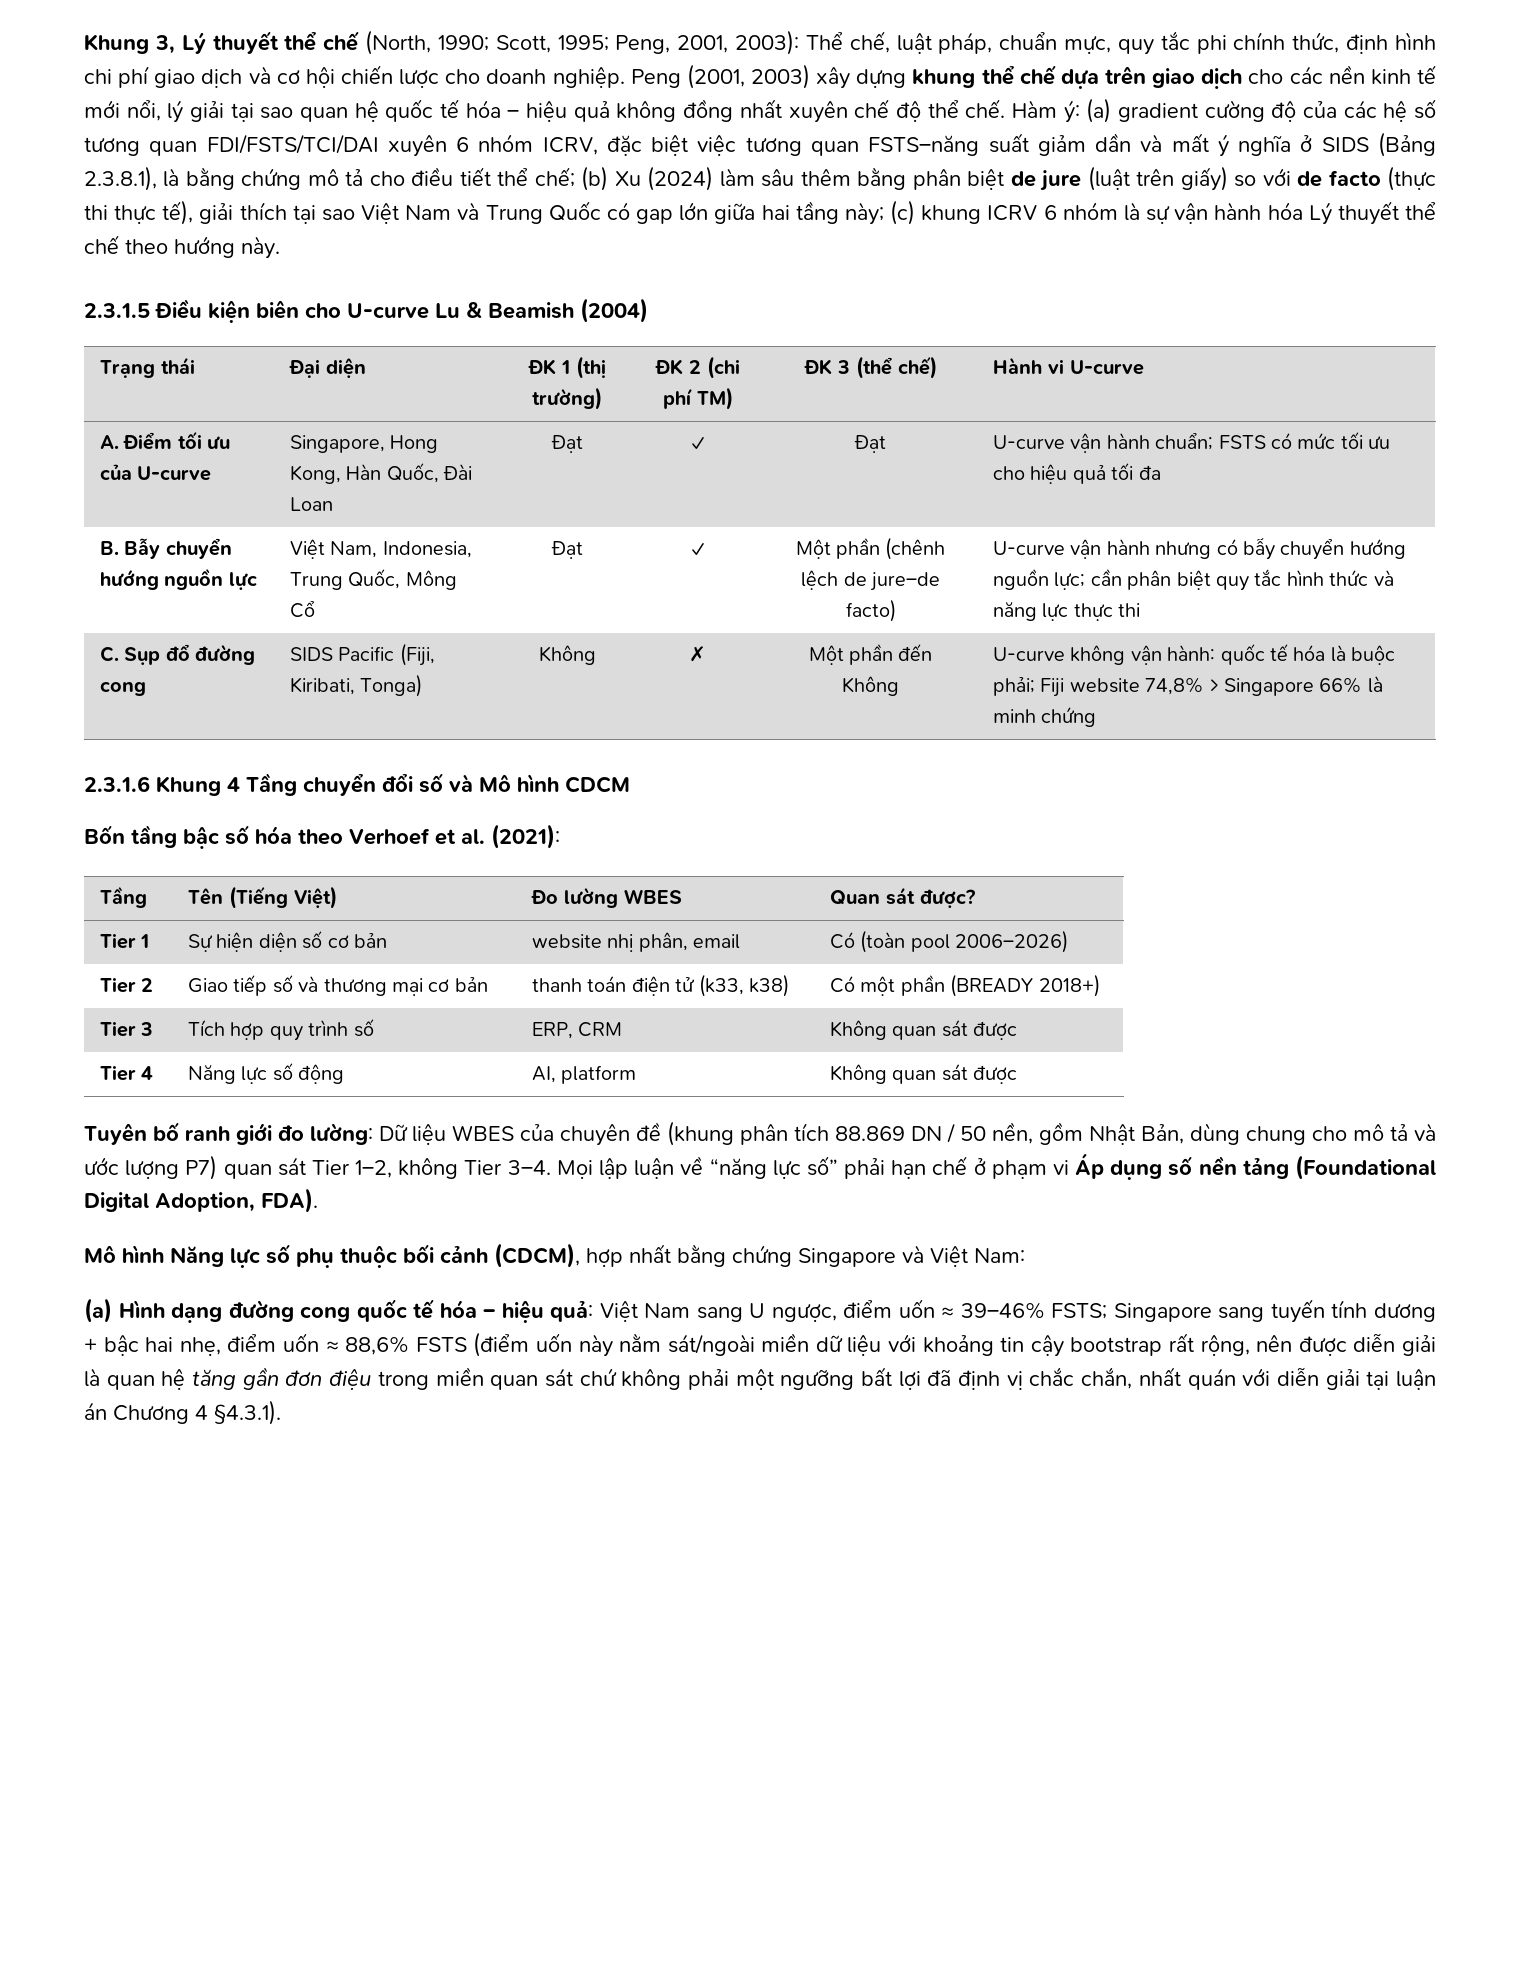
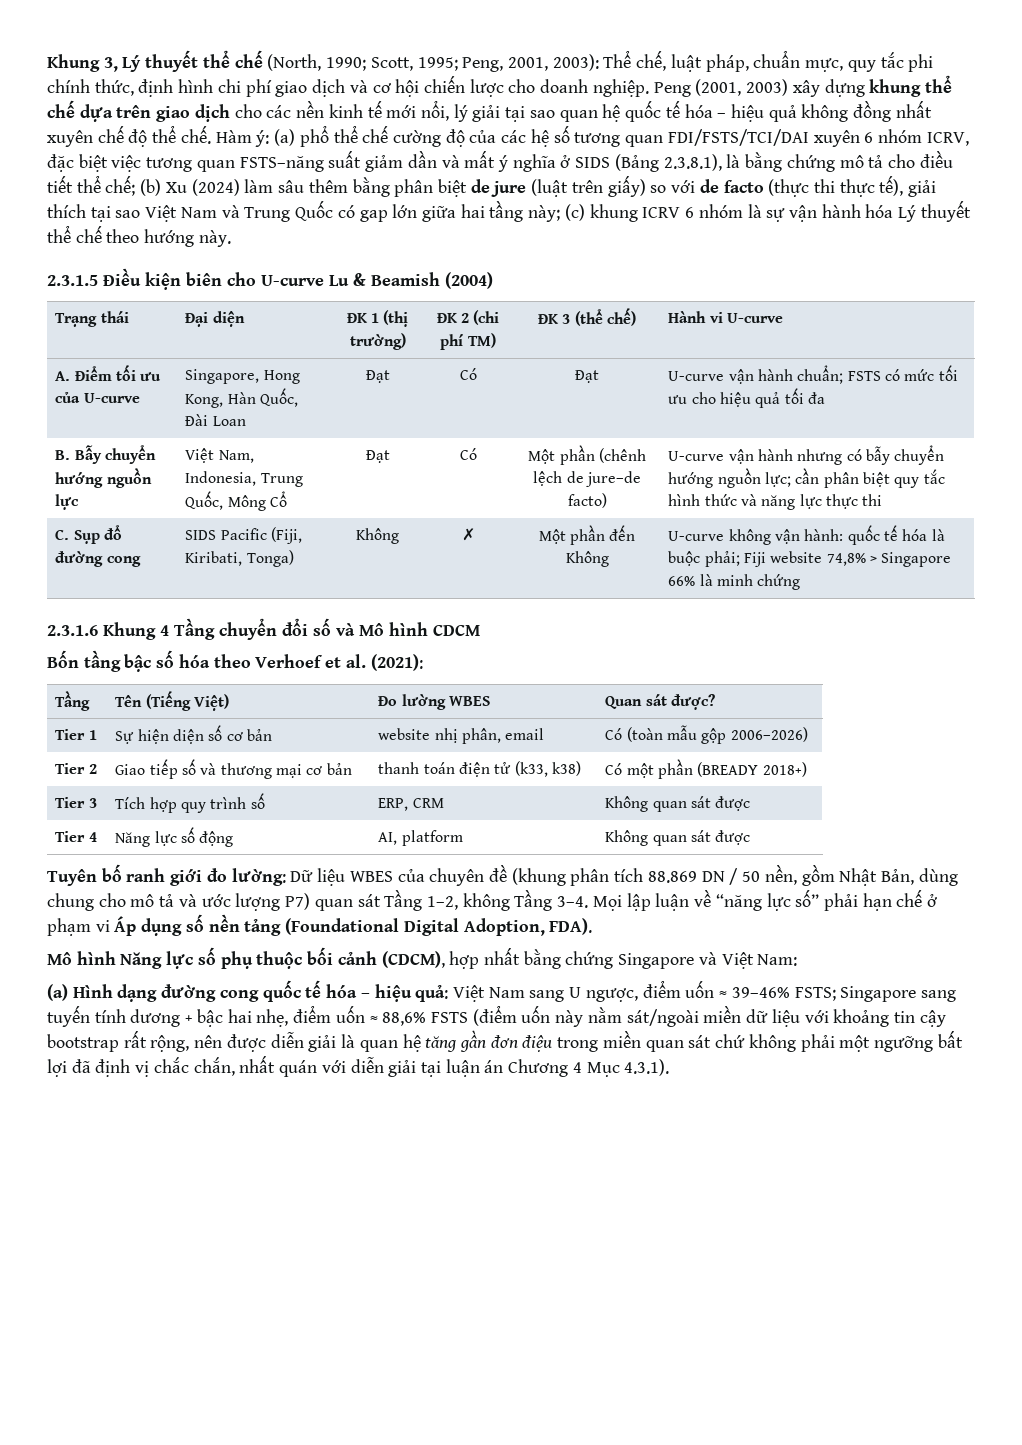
[1117,103,1198,122] gradient -> [299,125,389,147] phổ thể chế
[691,437,704,450] ✓ -> [459,368,477,380] Có
[691,543,704,556] ✓ -> [459,448,477,460] Có
[910,934,950,952] pool -> [667,725,727,744] mẫu gộp
[311,1160,350,1175] Tier -> [384,889,423,911] Tầng
[464,1160,503,1175] Tier -> [514,889,553,911] Tầng
[214,1400,281,1425] §4.3.1). -> [586,1059,670,1077] Mục 4.3.1).

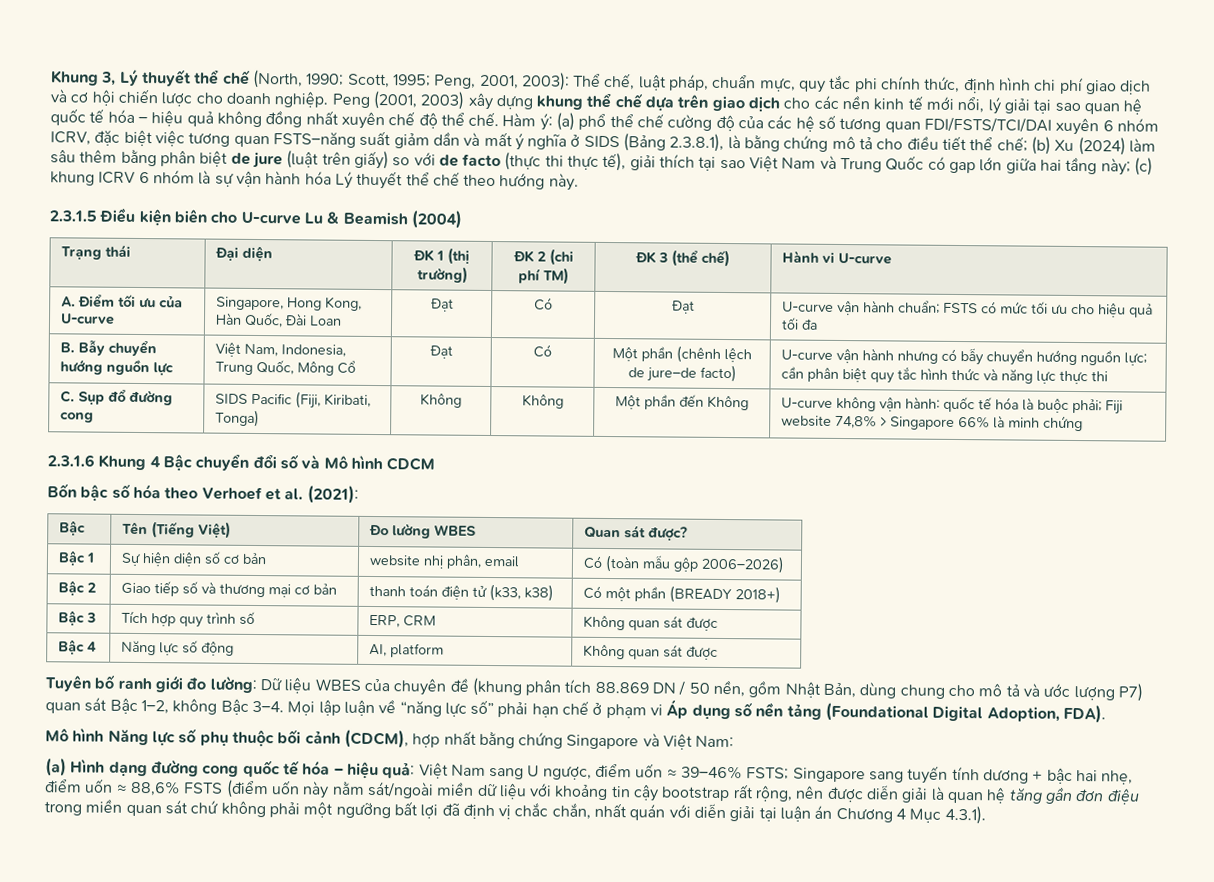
[461,528,475,541] ✗ -> [521,394,564,409] Không
[174,618,215,640] Tầng -> [162,454,193,472] Bậc
[83,650,121,672] tầng -> (77, 490) none
[55,691,91,711] Tầng -> [58,521,86,536] Bậc
[55,729,86,740] Tier -> [57,551,86,566] Bậc
[55,763,86,774] Tier -> [57,581,85,596] Bậc
[55,797,86,808] Tier -> [57,611,85,626] Bậc
[55,831,86,842] Tier -> [57,640,85,655] Bậc
[384,889,423,911] Tầng -> [109,697,138,714] Bậc
[514,889,553,911] Tầng -> [220,698,249,715] Bậc

